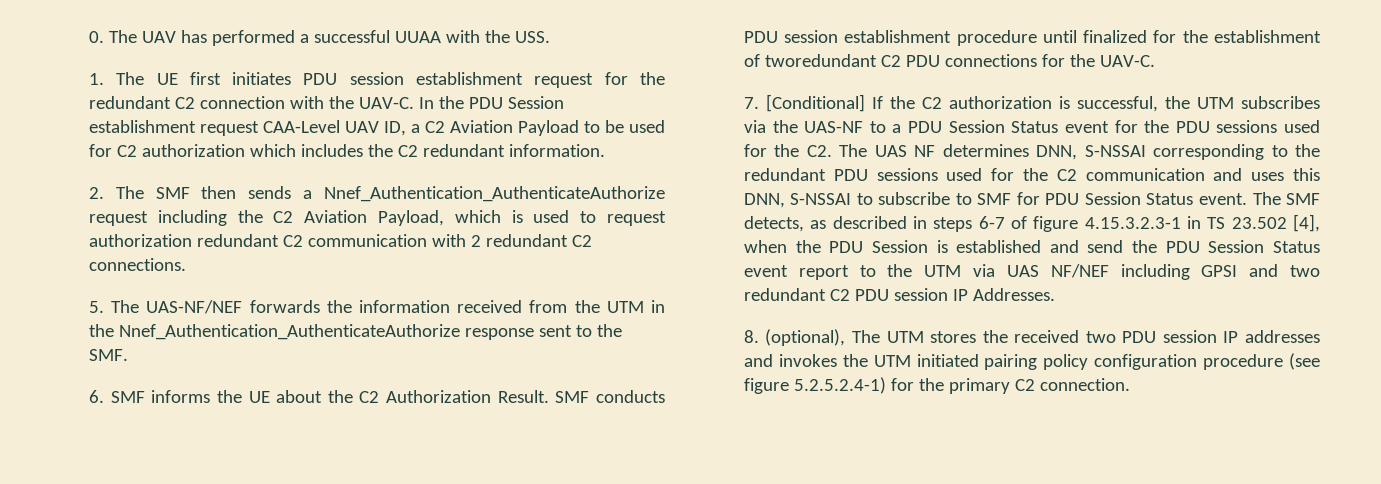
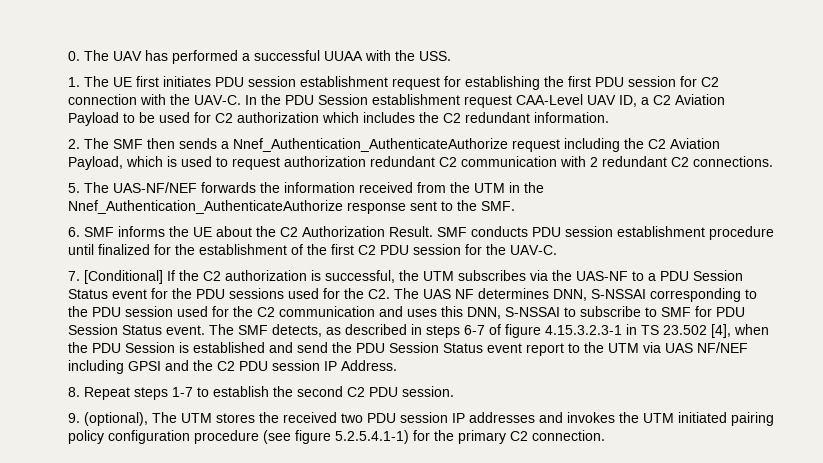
[640,72,665,85] [88,96,171,109] the redundant -> [465,76,698,90] establishing the first PDU session for
[764,54,1037,67] tworedundant C2 PDU connections -> [307,244,462,255] the first C2 PDU session
[743,168,938,181] redundant PDU sessions -> [92,306,174,317] PDU session
[1290,265,1320,277] [743,288,826,301] two redundant -> [193,360,214,371] the
[972,288,1055,301] Addresses. -> [341,360,398,371] Address.
(759, 336) none -> [84,386,455,400] [68,413,81,423] Repeat steps 1-7 to establish the second C2 PDU session. // 9.
[793,377,886,394] 5.2.5.2.4-1) -> [335,430,410,444] 5.2.5.4.1-1)

